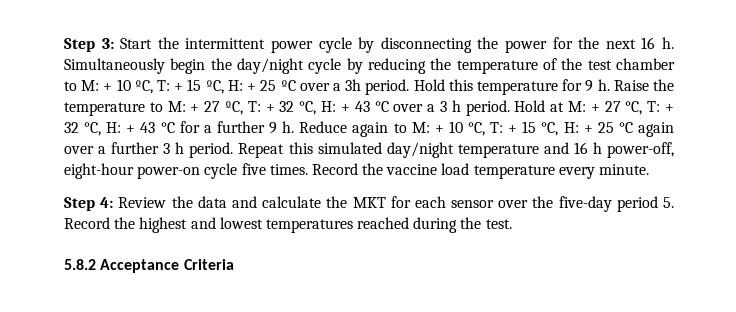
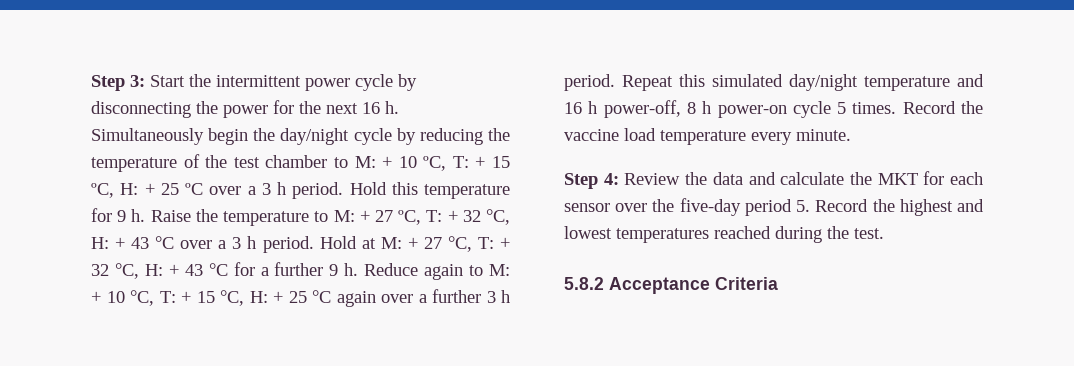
[345,79,362,91] 3h -> [261,182,286,195] 3 h
[64,163,134,179] eight-hour -> [686,101,712,114] 8 h
[241,163,266,175] five -> [837,102,847,114] 5

